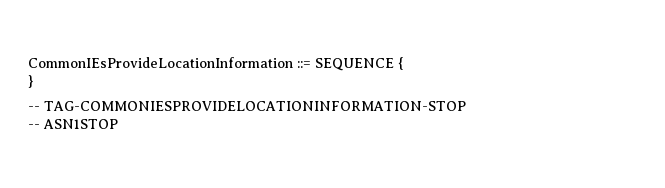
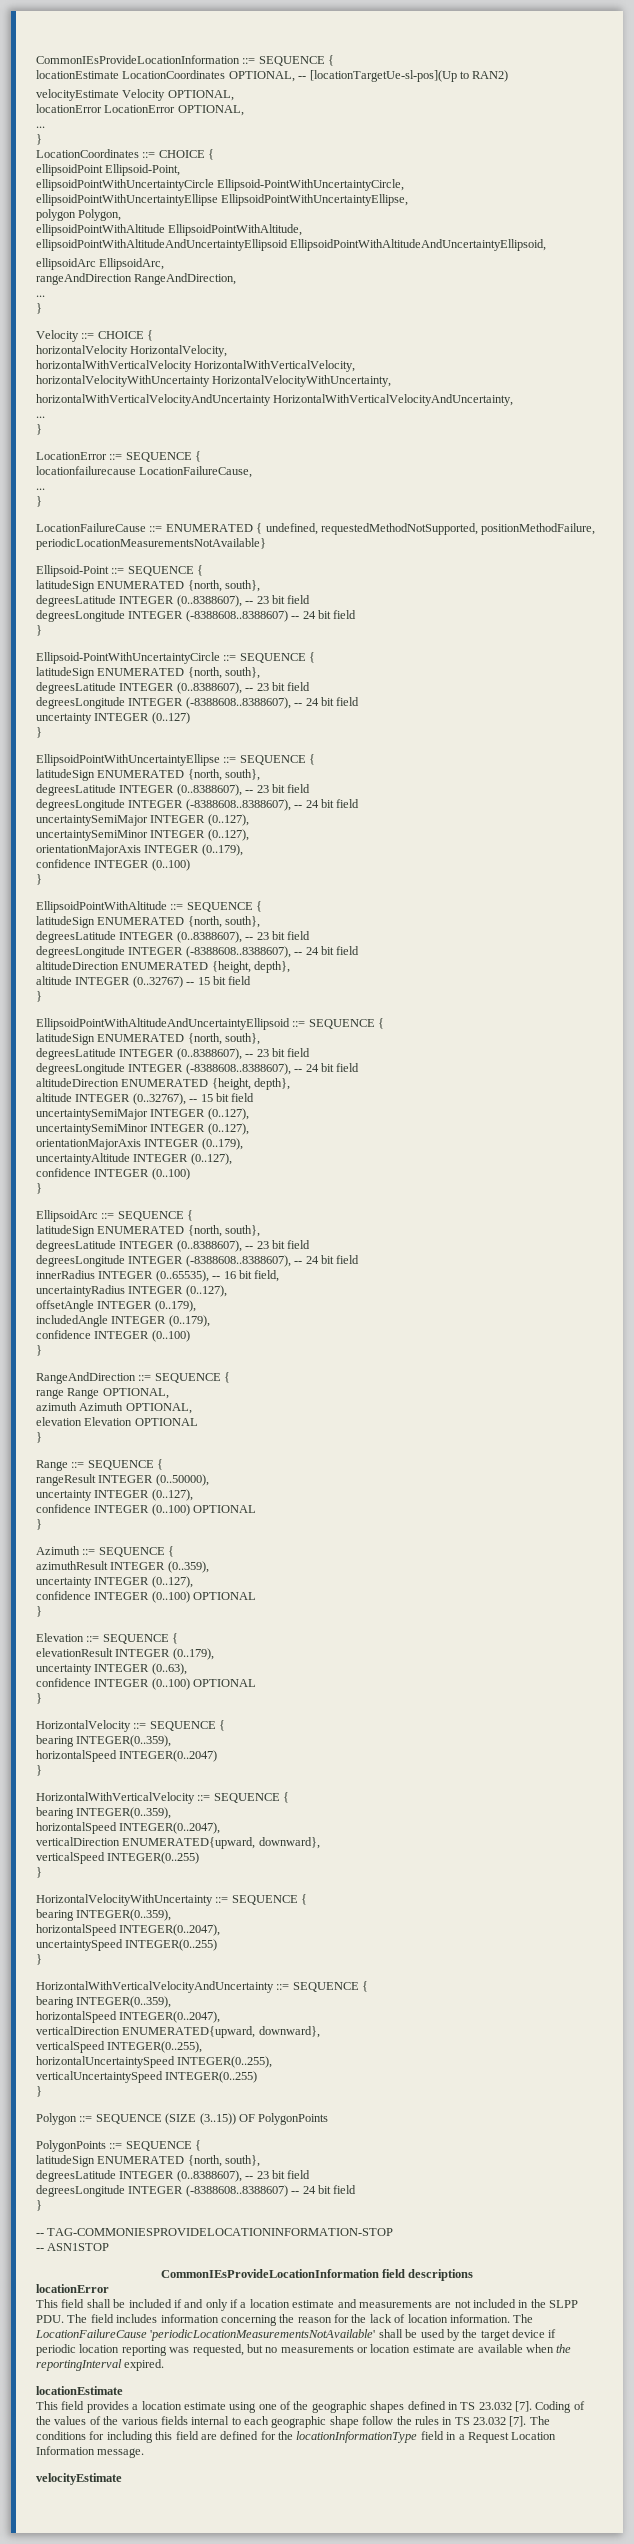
(404, 63) none -> [36,70,509,82] [36,89,234,101] [36,104,244,116] [36,126,45,128] [36,134,42,145] [36,149,215,160] [36,164,181,176] [36,179,405,191] [36,194,409,206] [36,209,122,221] [36,224,303,236] [36,239,547,251] [36,258,165,270] [36,273,237,285] [36,295,45,297] [36,303,42,314] [36,330,154,342] [36,345,228,357] [36,360,356,372] [36,375,392,387] [36,394,514,406] [36,416,45,418] [36,424,42,435] [36,451,202,462] [36,466,253,478] [36,488,45,490] [36,496,42,507] [36,523,596,535] [36,538,266,550] [36,565,204,577] [36,580,261,592] [36,595,311,607] [36,610,357,622] [36,625,42,636] [36,652,316,664] [36,667,261,679] [36,682,311,694] [36,697,360,709] [36,712,190,724] [36,727,42,738] [36,754,316,766] [36,769,261,781] [36,784,311,796] [36,799,360,811] [36,814,249,826] [36,829,249,841] [36,844,243,856] [36,859,190,871] [36,874,42,885] [36,901,263,913] [36,916,261,928] [36,931,311,943] [36,946,360,958] [36,961,291,973] [36,976,252,988] [36,991,42,1002] [36,1018,385,1030] [36,1033,261,1045] [36,1048,311,1060] [36,1063,360,1075] [36,1078,291,1090] [36,1093,255,1105] [36,1108,249,1120] [36,1123,249,1135] [36,1138,243,1150] [36,1153,232,1165] [36,1168,190,1180] [36,1183,42,1194] [36,1210,194,1222] [36,1225,261,1237] [36,1240,311,1252] [36,1255,360,1267] [36,1270,280,1282] [36,1285,227,1297] [36,1300,196,1312] [36,1315,210,1327] [36,1330,190,1342] [36,1345,42,1356] [36,1372,231,1384] [36,1388,169,1399] [36,1402,192,1414] [36,1417,198,1426] [36,1432,42,1443] [36,1459,164,1471] [36,1474,209,1486] [36,1489,193,1501] [36,1504,257,1516] [36,1519,42,1530] [36,1546,175,1557] [36,1561,209,1573] [36,1576,193,1588] [36,1591,257,1603] [36,1606,42,1617] [36,1633,179,1644] [36,1648,214,1660] [36,1663,187,1675] [36,1678,257,1690] [36,1693,42,1704] [36,1720,226,1732] [36,1735,172,1747] [36,1750,218,1762] [36,1765,42,1776] [36,1792,290,1804] [36,1807,172,1819] [36,1822,221,1834] [36,1837,320,1849] [36,1852,200,1864] [36,1867,42,1878] [36,1894,308,1906] [36,1909,172,1921] [36,1924,221,1936] [36,1939,218,1951] [36,1954,42,1965] [36,1981,369,1993] [36,1996,172,2008] [36,2011,221,2023] [36,2026,320,2038] [36,2041,203,2053] [36,2056,273,2068] [36,2071,258,2083] [36,2086,42,2097] [36,2113,329,2125] [36,2140,202,2152] [36,2155,261,2167] [36,2170,311,2182] [36,2185,357,2197] // locationEstimate LocationCoordinates OPTIONAL, -- [locationTargetUe-sl-pos](Up to RAN2) // velocityEstimate Velocity OPTIONAL, // locationError LocationError OPTIONAL, // ... // } // LocationCoordinates ::= CHOICE { // ellipsoidPoint Ellipsoid-Point, // ellipsoidPointWithUncertaintyCircle Ellipsoid-PointWithUncertaintyCircle, // ellipsoidPointWithUncertaintyEllipse EllipsoidPointWithUncertaintyEllipse, // polygon Polygon, // ellipsoidPointWithAltitude EllipsoidPointWithAltitude, // ellipsoidPointWithAltitudeAndUncertaintyEllipsoid EllipsoidPointWithAltitudeAndUncertaintyEllipsoid, // ellipsoidArc EllipsoidArc, // rangeAndDirection RangeAndDirection, // ... // } // Velocity ::= CHOICE { // horizontalVelocity HorizontalVelocity, // horizontalWithVerticalVelocity HorizontalWithVerticalVelocity, // horizontalVelocityWithUncertainty HorizontalVelocityWithUncertainty, // horizontalWithVerticalVelocityAndUncertainty HorizontalWithVerticalVelocityAndUncertainty, // ... // } // LocationError ::= SEQUENCE { // locationfailurecause LocationFailureCause, // ... // } // LocationFailureCause ::= ENUMERATED { undefined, requestedMethodNotSupported, positionMethodFailure, periodicLocationMeasurementsNotAvailable} // Ellipsoid-Point ::= SEQUENCE { // latitudeSign ENUMERATED {north, south}, // degreesLatitude INTEGER (0..8388607), -- 23 bit field // degreesLongitude INTEGER (-8388608..8388607) -- 24 bit field // } // Ellipsoid-PointWithUncertaintyCircle ::= SEQUENCE { // latitudeSign ENUMERATED {north, south}, // degreesLatitude INTEGER (0..8388607), -- 23 bit field // degreesLongitude INTEGER (-8388608..8388607), -- 24 bit field // uncertainty INTEGER (0..127) // } // EllipsoidPointWithUncertaintyEllipse ::= SEQUENCE { // latitudeSign ENUMERATED {north, south}, // degreesLatitude INTEGER (0..8388607), -- 23 bit field // degreesLongitude INTEGER (-8388608..8388607), -- 24 bit field // uncertaintySemiMajor INTEGER (0..127), // uncertaintySemiMinor INTEGER (0..127), // orientationMajorAxis INTEGER (0..179), // confidence INTEGER (0..100) // } // EllipsoidPointWithAltitude ::= SEQUENCE { // latitudeSign ENUMERATED {north, south}, // degreesLatitude INTEGER (0..8388607), -- 23 bit field // degreesLongitude INTEGER (-8388608..8388607), -- 24 bit field // altitudeDirection ENUMERATED {height, depth}, // altitude INTEGER (0..32767) -- 15 bit field // } // EllipsoidPointWithAltitudeAndUncertaintyEllipsoid ::= SEQUENCE { // latitudeSign ENUMERATED {north, south}, // degreesLatitude INTEGER (0..8388607), -- 23 bit field // degreesLongitude INTEGER (-8388608..8388607), -- 24 bit field // altitudeDirection ENUMERATED {height, depth}, // altitude INTEGER (0..32767), -- 15 bit field // uncertaintySemiMajor INTEGER (0..127), // uncertaintySemiMinor INTEGER (0..127), // orientationMajorAxis INTEGER (0..179), // uncertaintyAltitude INTEGER (0..127), // confidence INTEGER (0..100) // } // EllipsoidArc ::= SEQUENCE { // latitudeSign ENUMERATED {north, south}, // degreesLatitude INTEGER (0..8388607), -- 23 bit field // degreesLongitude INTEGER (-8388608..8388607), -- 24 bit field // innerRadius INTEGER (0..65535), -- 16 bit field, // uncertaintyRadius INTEGER (0..127), // offsetAngle INTEGER (0..179), // includedAngle INTEGER (0..179), // confidence INTEGER (0..100) // } // RangeAndDirection ::= SEQUENCE { // range Range OPTIONAL, // azimuth Azimuth OPTIONAL, // elevation Elevation OPTIONAL // } // Range ::= SEQUENCE { // rangeResult INTEGER (0..50000), // uncertainty INTEGER (0..127), // confidence INTEGER (0..100) OPTIONAL // } // Azimuth ::= SEQUENCE { // azimuthResult INTEGER (0..359), // uncertainty INTEGER (0..127), // confidence INTEGER (0..100) OPTIONAL // } // Elevation ::= SEQUENCE { // elevationResult INTEGER (0..179), // uncertainty INTEGER (0..63), // confidence INTEGER (0..100) OPTIONAL // } // HorizontalVelocity ::= SEQUENCE { // bearing INTEGER(0..359), // horizontalSpeed INTEGER(0..2047) // } // HorizontalWithVerticalVelocity ::= SEQUENCE { // bearing INTEGER(0..359), // horizontalSpeed INTEGER(0..2047), // verticalDirection ENUMERATED{upward, downward}, // verticalSpeed INTEGER(0..255) // } // HorizontalVelocityWithUncertainty ::= SEQUENCE { // bearing INTEGER(0..359), // horizontalSpeed INTEGER(0..2047), // uncertaintySpeed INTEGER(0..255) // } // HorizontalWithVerticalVelocityAndUncertainty ::= SEQUENCE { // bearing INTEGER(0..359), // horizontalSpeed INTEGER(0..2047), // verticalDirection ENUMERATED{upward, downward}, // verticalSpeed INTEGER(0..255), // horizontalUncertaintySpeed INTEGER(0..255), // verticalUncertaintySpeed INTEGER(0..255) // } // Polygon ::= SEQUENCE (SIZE (3..15)) OF PolygonPoints // PolygonPoints ::= SEQUENCE { // latitudeSign ENUMERATED {north, south}, // degreesLatitude INTEGER (0..8388607), -- 23 bit field // degreesLongitude INTEGER (-8388608..8388607) -- 24 bit field
(118, 124) none -> [160,2269,474,2281] [36,2284,109,2293] [36,2299,579,2311] [36,2314,534,2326] [35,2329,557,2341] [36,2344,572,2356] [36,2359,165,2371] [36,2386,123,2395] [36,2401,585,2413] [36,2416,550,2428] [36,2431,557,2443] [36,2446,145,2458] [36,2473,122,2485] // CommonIEsProvideLocationInformation field descriptions // locationError // This field shall be included if and only if a location estimate and measurements are not included in the SLPP PDU. The field includes information concerning the reason for the lack of location information. The LocationFailureCause 'periodicLocationMeasurementsNotAvailable' shall be used by the target device if periodic location reporting was requested, but no measurements or location estimate are available when the reportingInterval expired. // locationEstimate // This field provides a location estimate using one of the geographic shapes defined in TS 23.032 [7]. Coding of the values of the various fields internal to each geographic shape follow the rules in TS 23.032 [7]. The conditions for including this field are defined for the locationInformationType field in a Request Location Information message. // velocityEstimate

